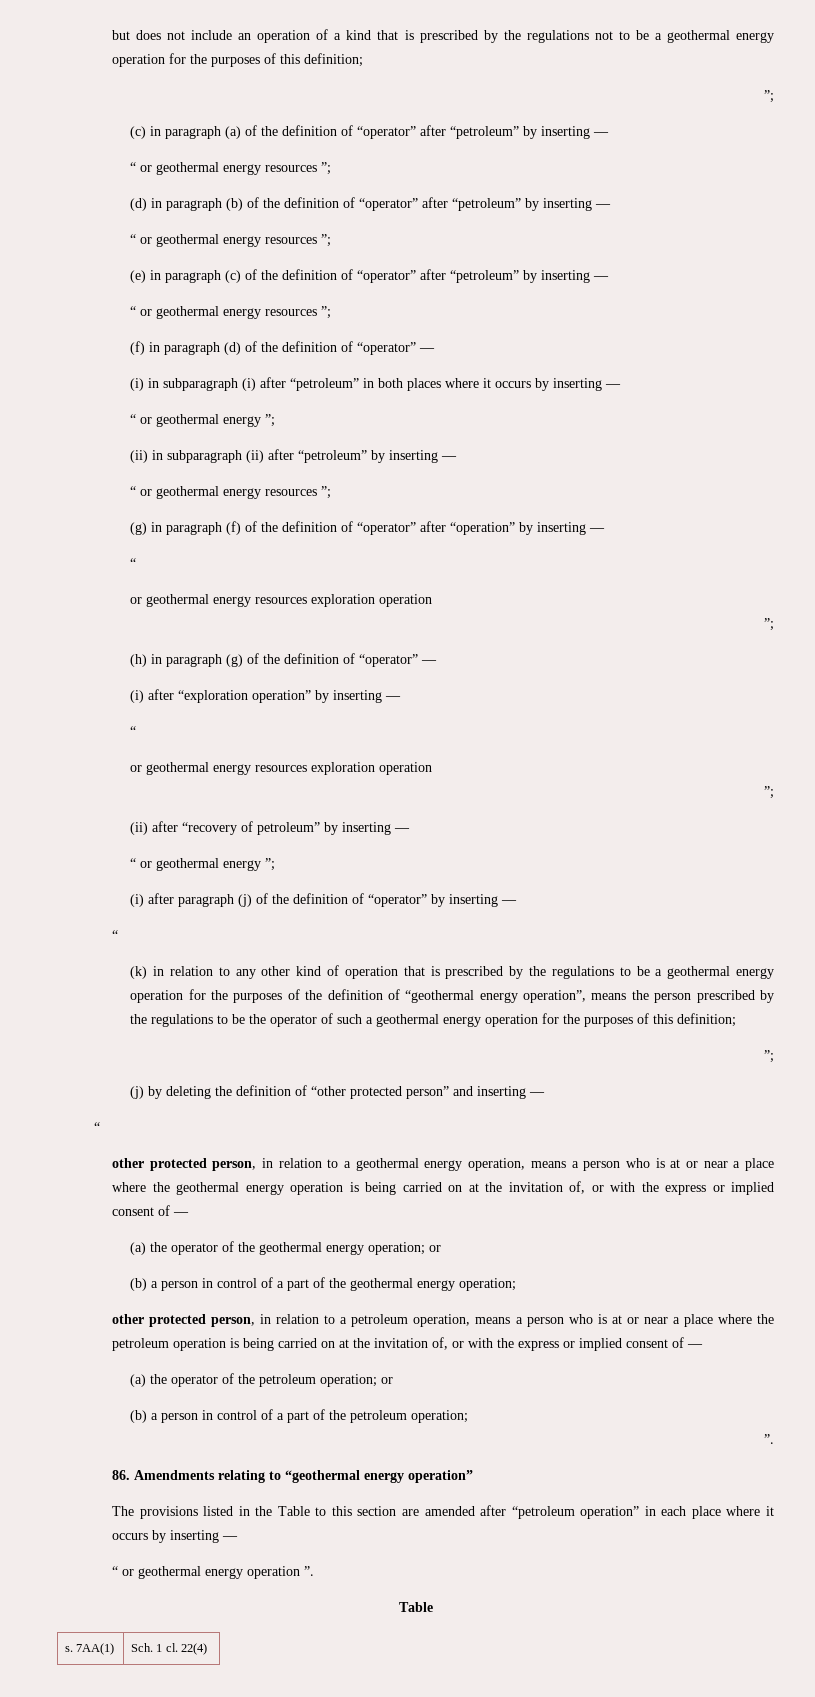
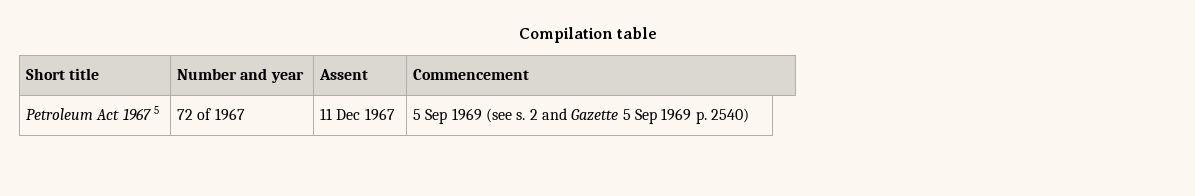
[112,29,774,43] [112,53,364,67] [764,90,774,103] [130,125,610,139] [130,162,332,175] [130,197,612,211] [130,234,332,247] [130,269,610,283] [130,306,332,319] [130,341,436,355] [130,377,622,391] [130,414,276,427] [130,449,458,463] [130,486,332,499] [130,521,606,535] [130,558,137,568] [130,594,433,607] [764,618,774,631] [130,653,438,667] [130,689,402,703] [130,726,137,736] [130,762,433,775] [764,786,774,799] [130,821,411,835] [130,858,276,871] [130,893,518,907] [112,930,119,940] [130,965,774,979] [130,989,775,1003] [130,1013,737,1027] [764,1050,774,1063] [130,1085,546,1099] [93,1122,100,1132] [112,1158,774,1171] [112,1181,774,1195] [112,1205,190,1216] [130,1241,442,1255] [130,1277,517,1291] [112,1314,774,1327] [112,1337,704,1351] [130,1373,394,1387] [130,1409,469,1423] [764,1434,774,1444] [112,1470,474,1483] [112,1505,774,1519] [112,1530,239,1543] [112,1566,315,1579] [398,1602,433,1612] [64,1643,115,1655] [130,1643,207,1655] but does not include an operation of a kind that is prescribed by the regulations not to be a geothermal energy operation for the purposes of this definition; // ”; // (c) in paragraph (a) of the definition of “operator” after “petroleum” by inserting — // “ or geothermal energy resources ”; // (d) in paragraph (b) of the definition of “operator” after “petroleum” by inserting — // “ or geothermal energy resources ”; // (e) in paragraph (c) of the definition of “operator” after “petroleum” by inserting — // “ or geothermal energy resources ”; // (f) in paragraph (d) of the definition of “operator” — // (i) in subparagraph (i) after “petroleum” in both places where it occurs by inserting — // “ or geothermal energy ”; // (ii) in subparagraph (ii) after “petroleum” by inserting — // “ or geothermal energy resources ”; // (g) in paragraph (f) of the definition of “operator” after “operation” by inserting — // “ // or geothermal energy resources exploration operation // ”; // (h) in paragraph (g) of the definition of “operator” — // (i) after “exploration operation” by inserting — // “ // or geothermal energy resources exploration operation // ”; // (ii) after “recovery of petroleum” by inserting — // “ or geothermal energy ”; // (i) after paragraph (j) of the definition of “operator” by inserting — // “ // (k) in relation to any other kind of operation that is prescribed by the regulations to be a geothermal energy operation for the purposes of the definition of “geothermal energy operation”, means the person prescribed by the regulations to be the operator of such a geothermal energy operation for the purposes of this definition; // ”; // (j) by deleting the definition of “other protected person” and inserting — // “ // other protected person, in relation to a geothermal energy operation, means a person who is at or near a place where the geothermal energy operation is being carried on at the invitation of, or with the express or implied consent of — // (a) the operator of the geothermal energy operation; or // (b) a person in control of a part of the geothermal energy operation; // other protected person, in relation to a petroleum operation, means a person who is at or near a place where the petroleum operation is being carried on at the invitation of, or with the express or implied consent of — // (a) the operator of the petroleum operation; or // (b) a person in control of a part of the petroleum operation; // ”. // 86. Amendments relating to “geothermal energy operation” // The provisions listed in the Table to this section are amended after “petroleum operation” in each place where it occurs by inserting — // “ or geothermal energy operation ”. // Table // s. 7AA(1) | Sch. 1 cl. 22(4) -> [519,27,657,43] [25,68,100,80] [176,68,304,83] [318,69,368,80] [412,69,529,80] [25,106,159,121] [176,108,245,121] [319,108,395,121] [412,108,749,124] Compilation table // Short title | Number and year | Assent | Commencement // Petroleum Act 1967 5 | 72 of 1967 | 11 Dec 1967 | 5 Sep 1969 (see s. 2 and Gazette 5 Sep 1969 p. 2540)

